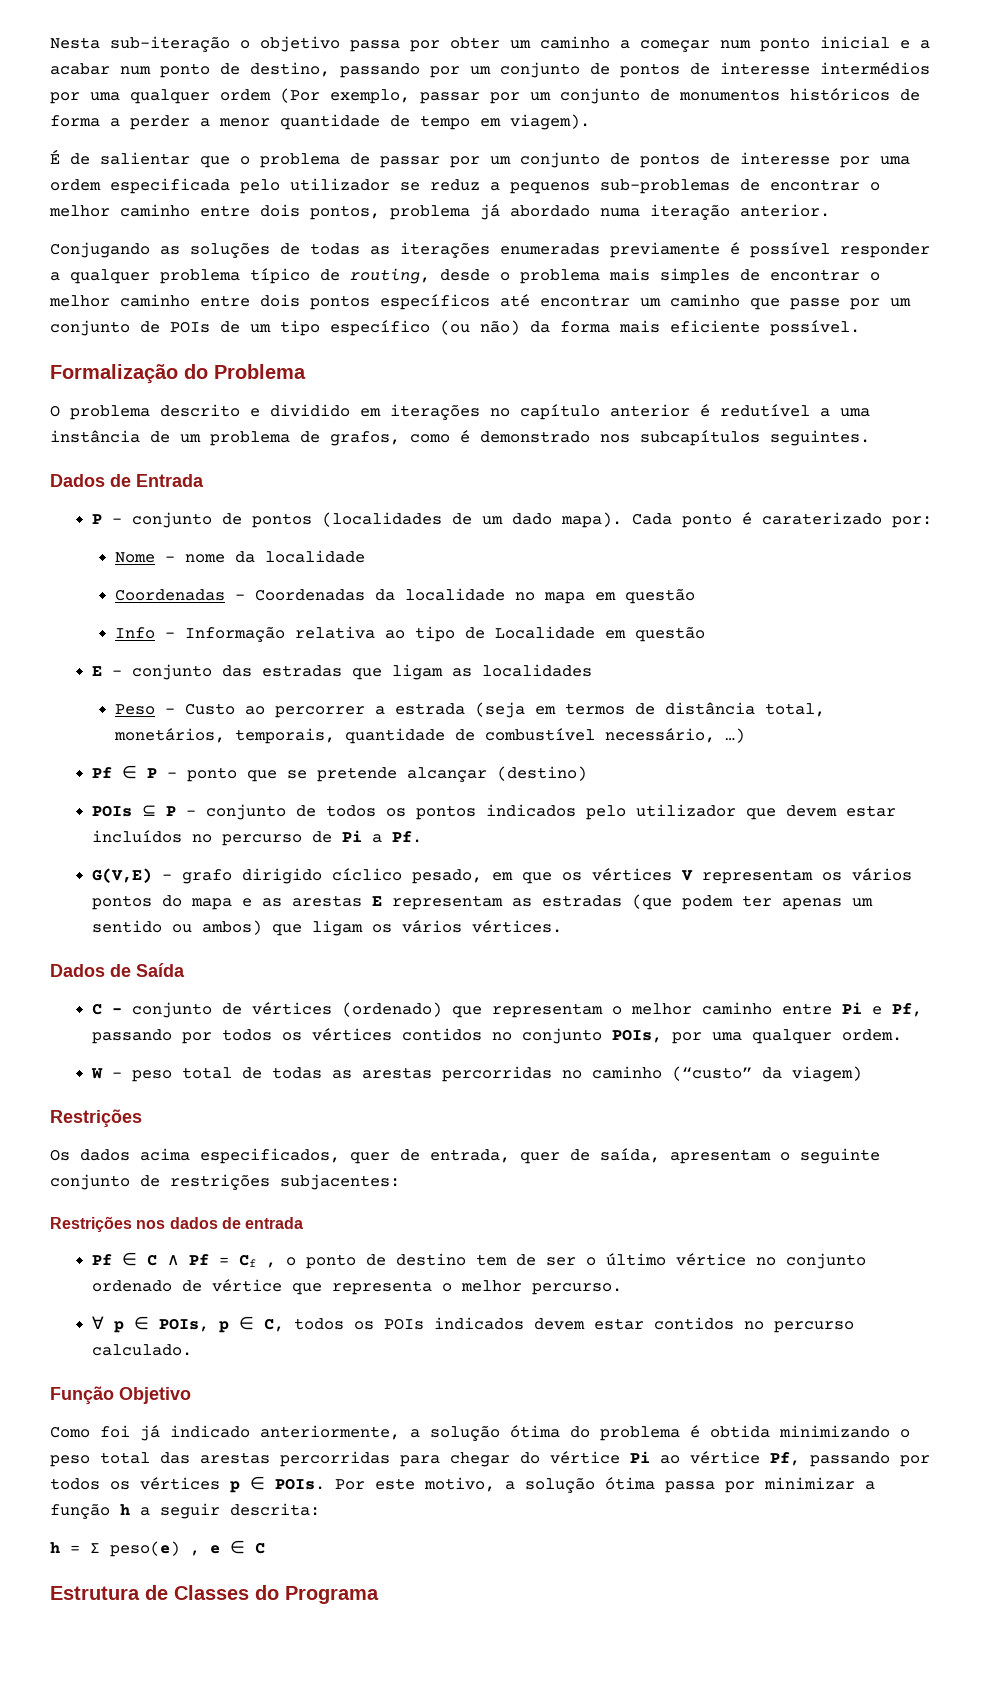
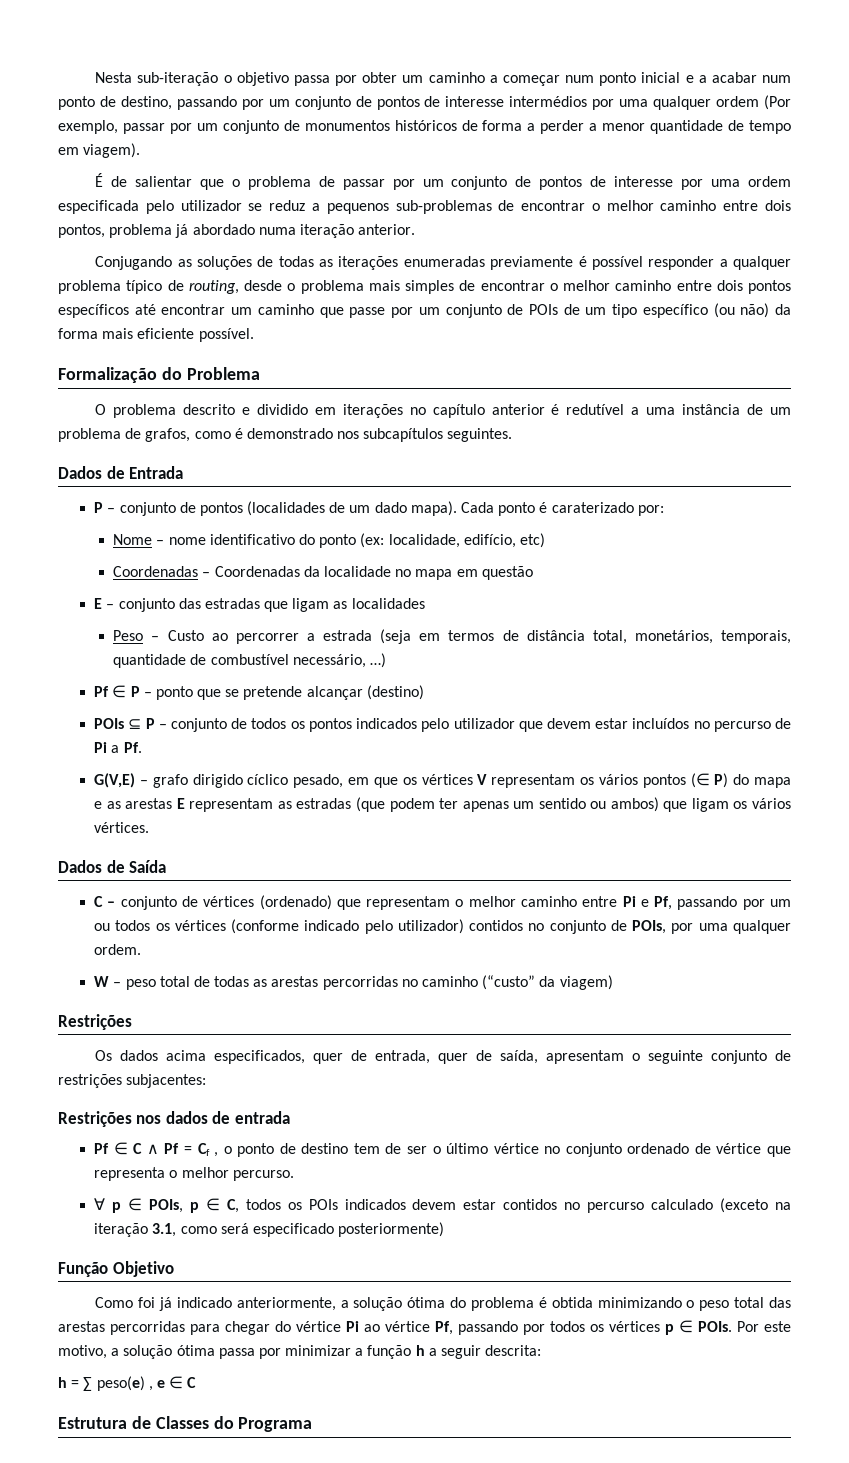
[235,550,366,563] da localidade -> [209,533,545,548] identificativo do ponto (ex: localidade, edifício, etc)
[115,626,706,642] // Info – Informação relativa ao tipo de Localidade em questão -> (533, 573) none
(152, 902) none -> [690,773,729,788] (∈ P)
[221,1028,392,1041] todos os vértices -> [770,899,792,907] [94,919,464,934] um ou todos os vértices (conforme indicado pelo utilizador)
(602, 1036) none -> [610,920,627,931] de
[91,1344,192,1356] calculado. -> [651,1198,791,1213] [94,1222,445,1237] calculado (exceto na iteração 3.1, como será especificado posteriormente)

